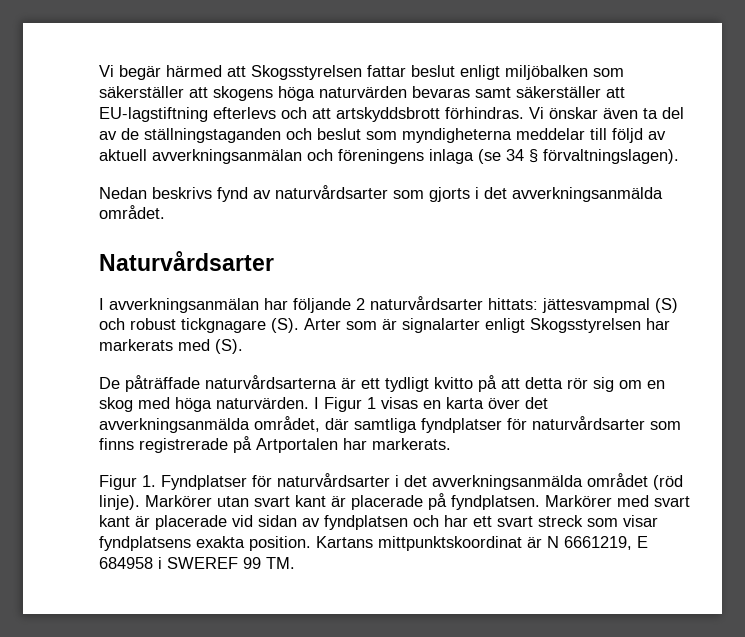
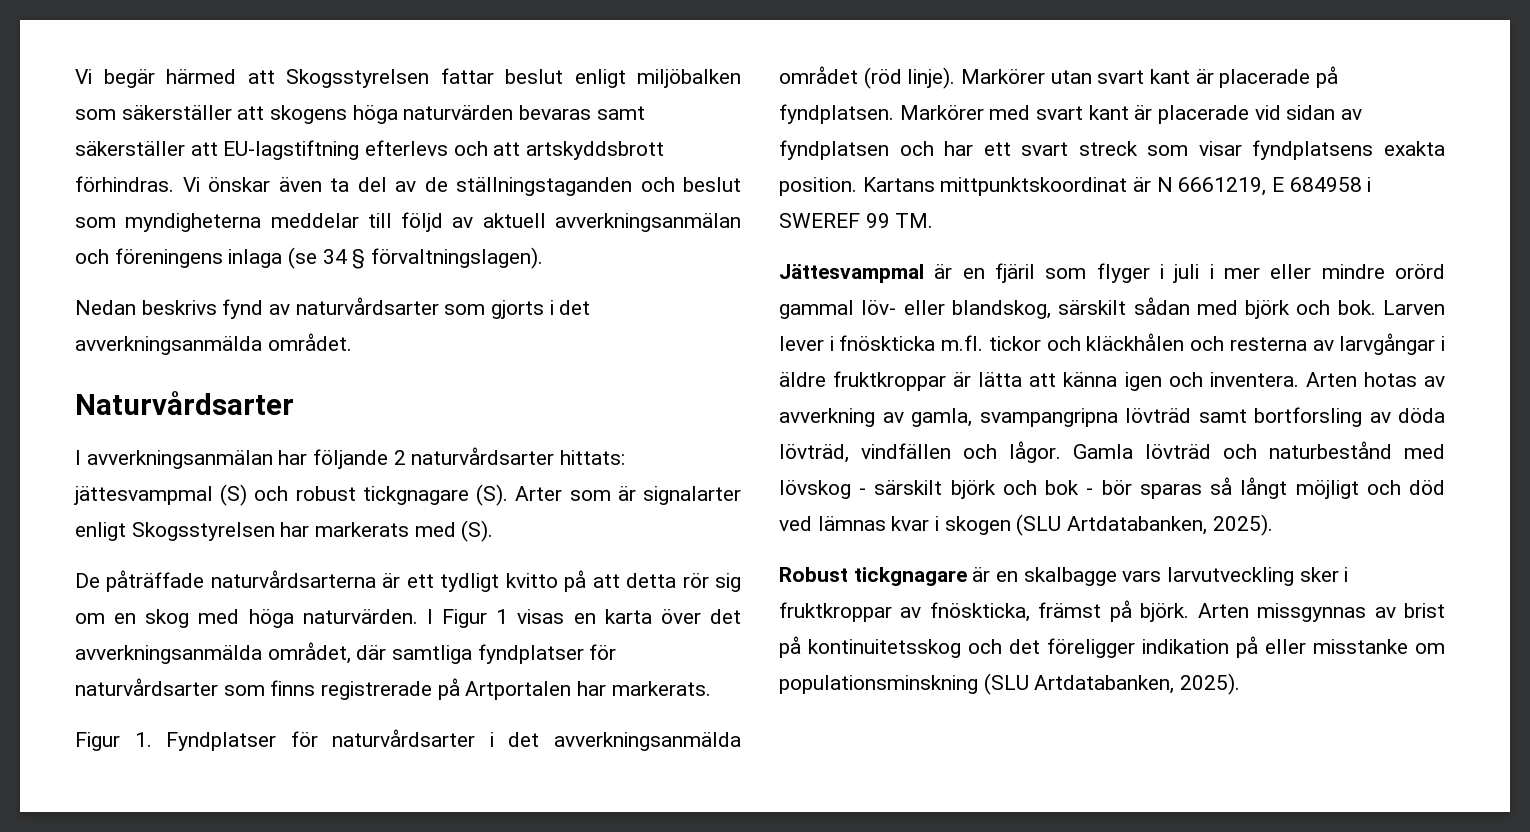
(295, 563) none -> [779,263,1445,283] [779,297,1445,319] [779,333,1445,355] [779,371,1445,391] [779,407,1445,427] [779,441,1445,463] [779,477,1445,499] [779,514,1273,536] [779,567,1349,586] [779,600,1445,622] [779,636,1445,658] [779,673,1241,695] // Jättesvampmal är en fjäril som flyger i juli i mer eller mindre orörd gammal löv- eller blandskog, särskilt sådan med björk och bok. Larven lever i fnöskticka m.fl. tickor och kläckhålen och resterna av larvgångar i äldre fruktkroppar är lätta att känna igen och inventera. Arten hotas av avverkning av gamla, svampangripna lövträd samt bortforsling av döda lövträd, vindfällen och lågor. Gamla lövträd och naturbestånd med lövskog - särskilt björk och bok - bör sparas så långt möjligt och död ved lämnas kvar i skogen (SLU Artdatabanken, 2025). // Robust tickgnagare är en skalbagge vars larvutveckling sker i fruktkroppar av fnöskticka, främst på björk. Arten missgynnas av brist på kontinuitetsskog och det föreligger indikation på eller misstanke om populationsminskning (SLU Artdatabanken, 2025).

